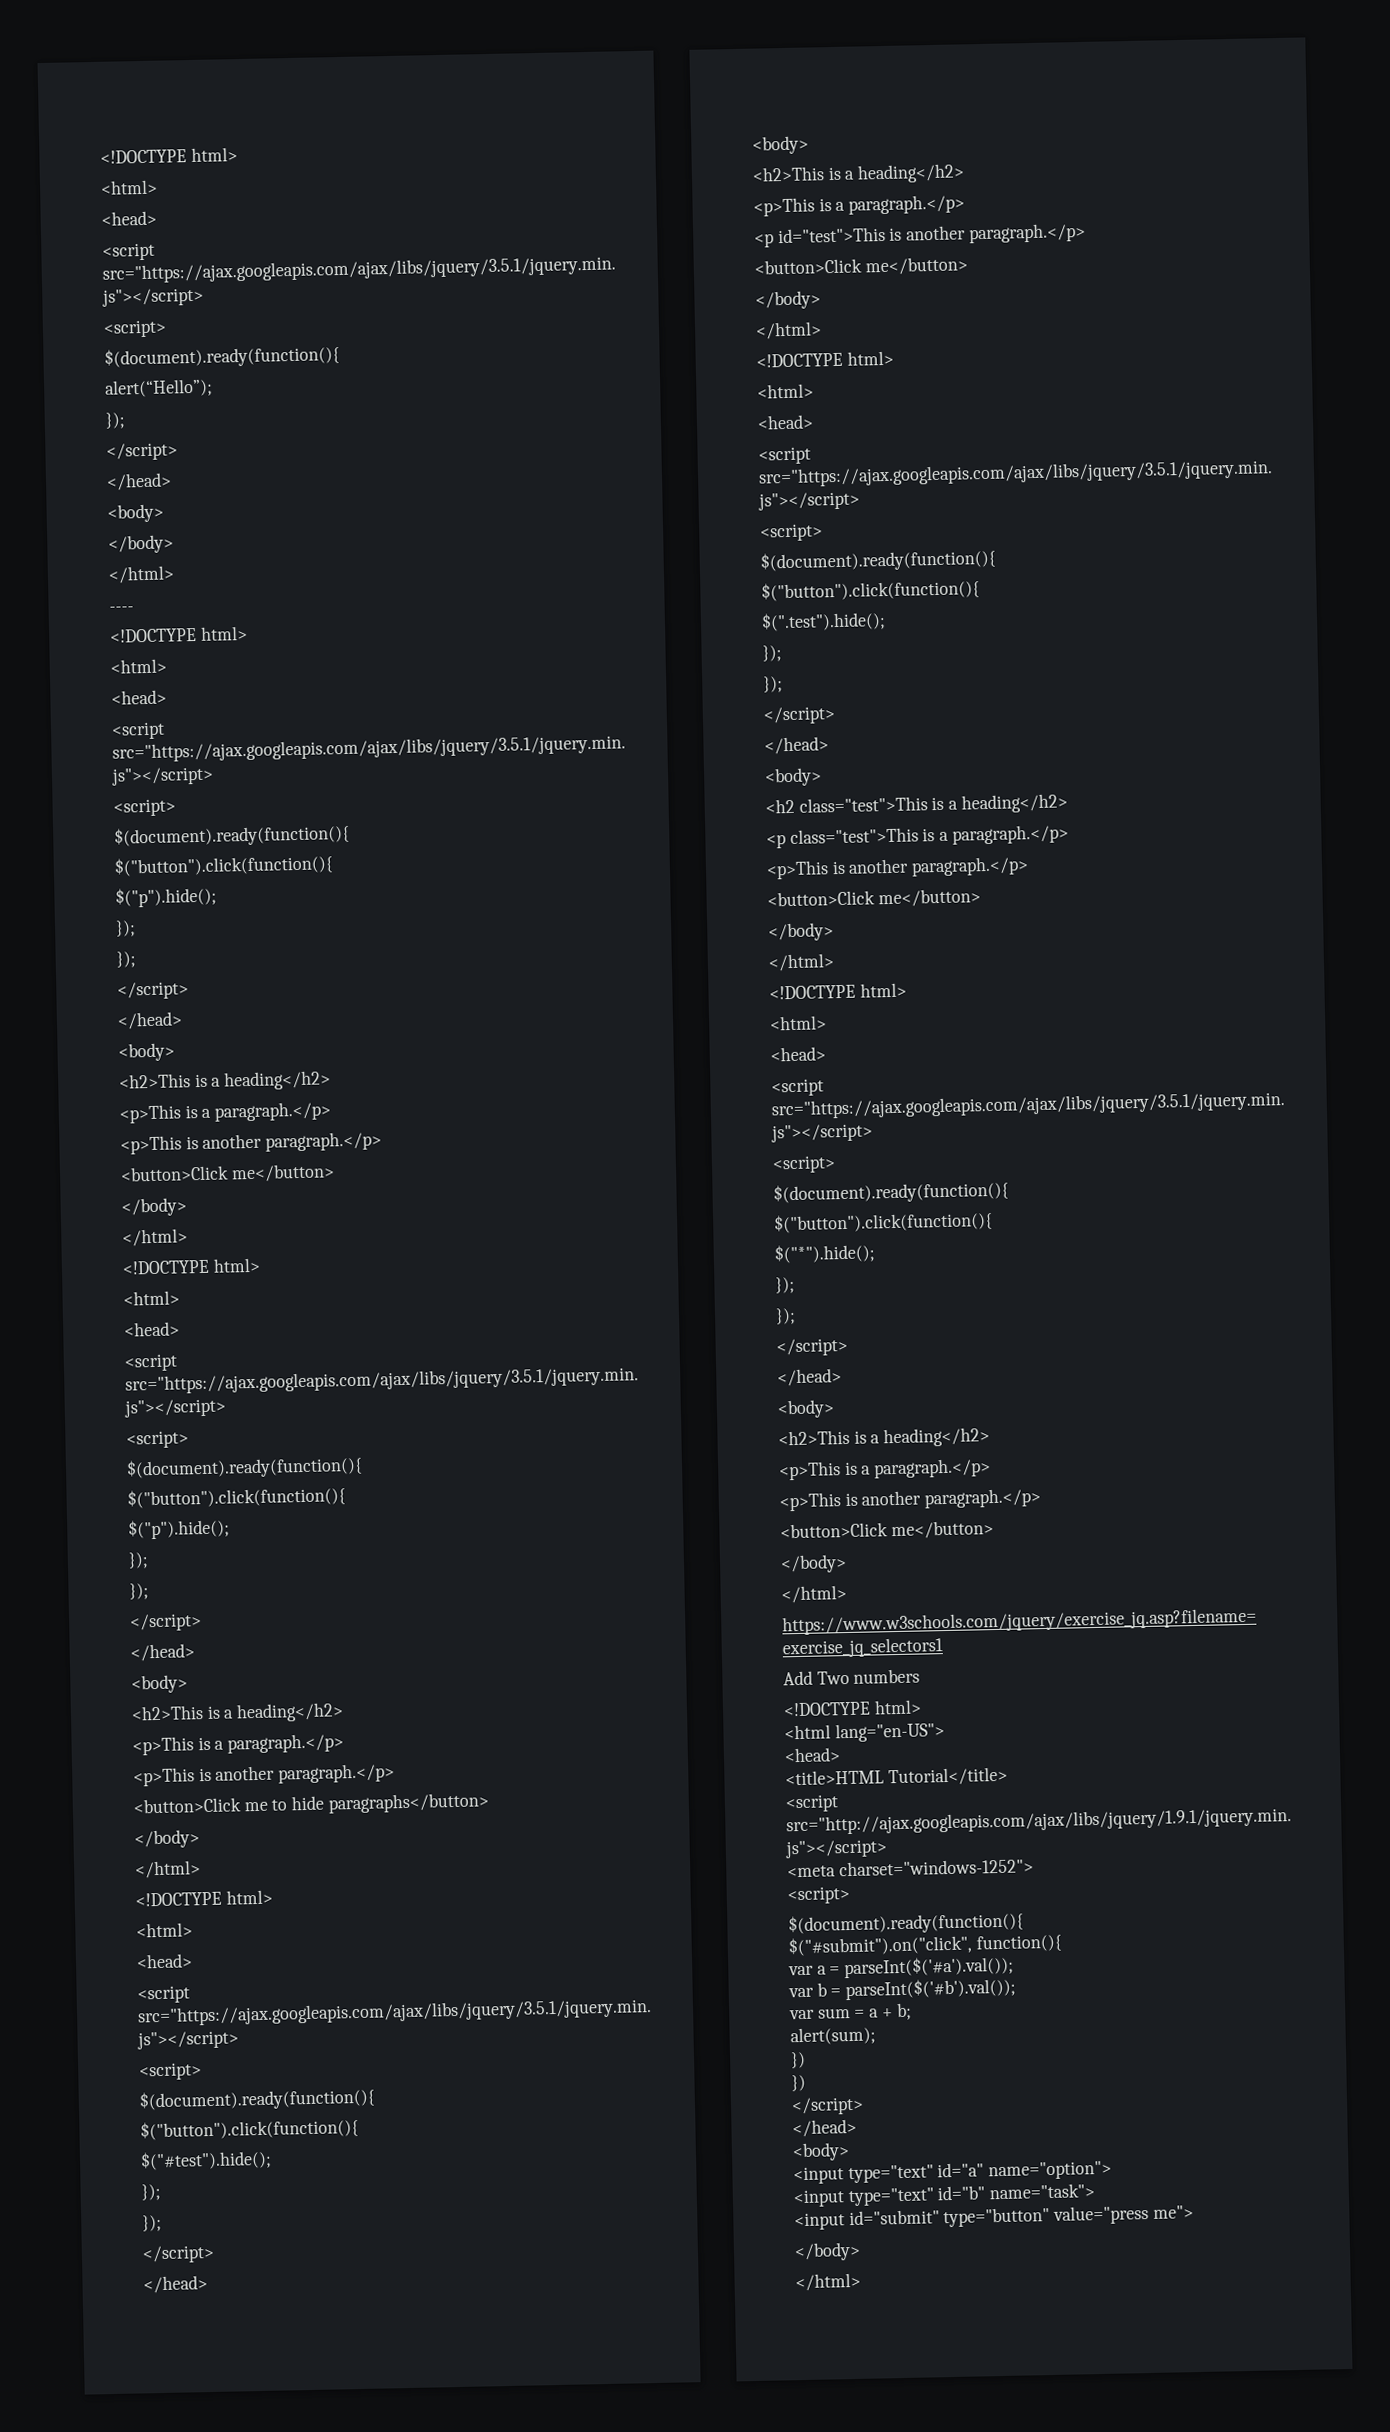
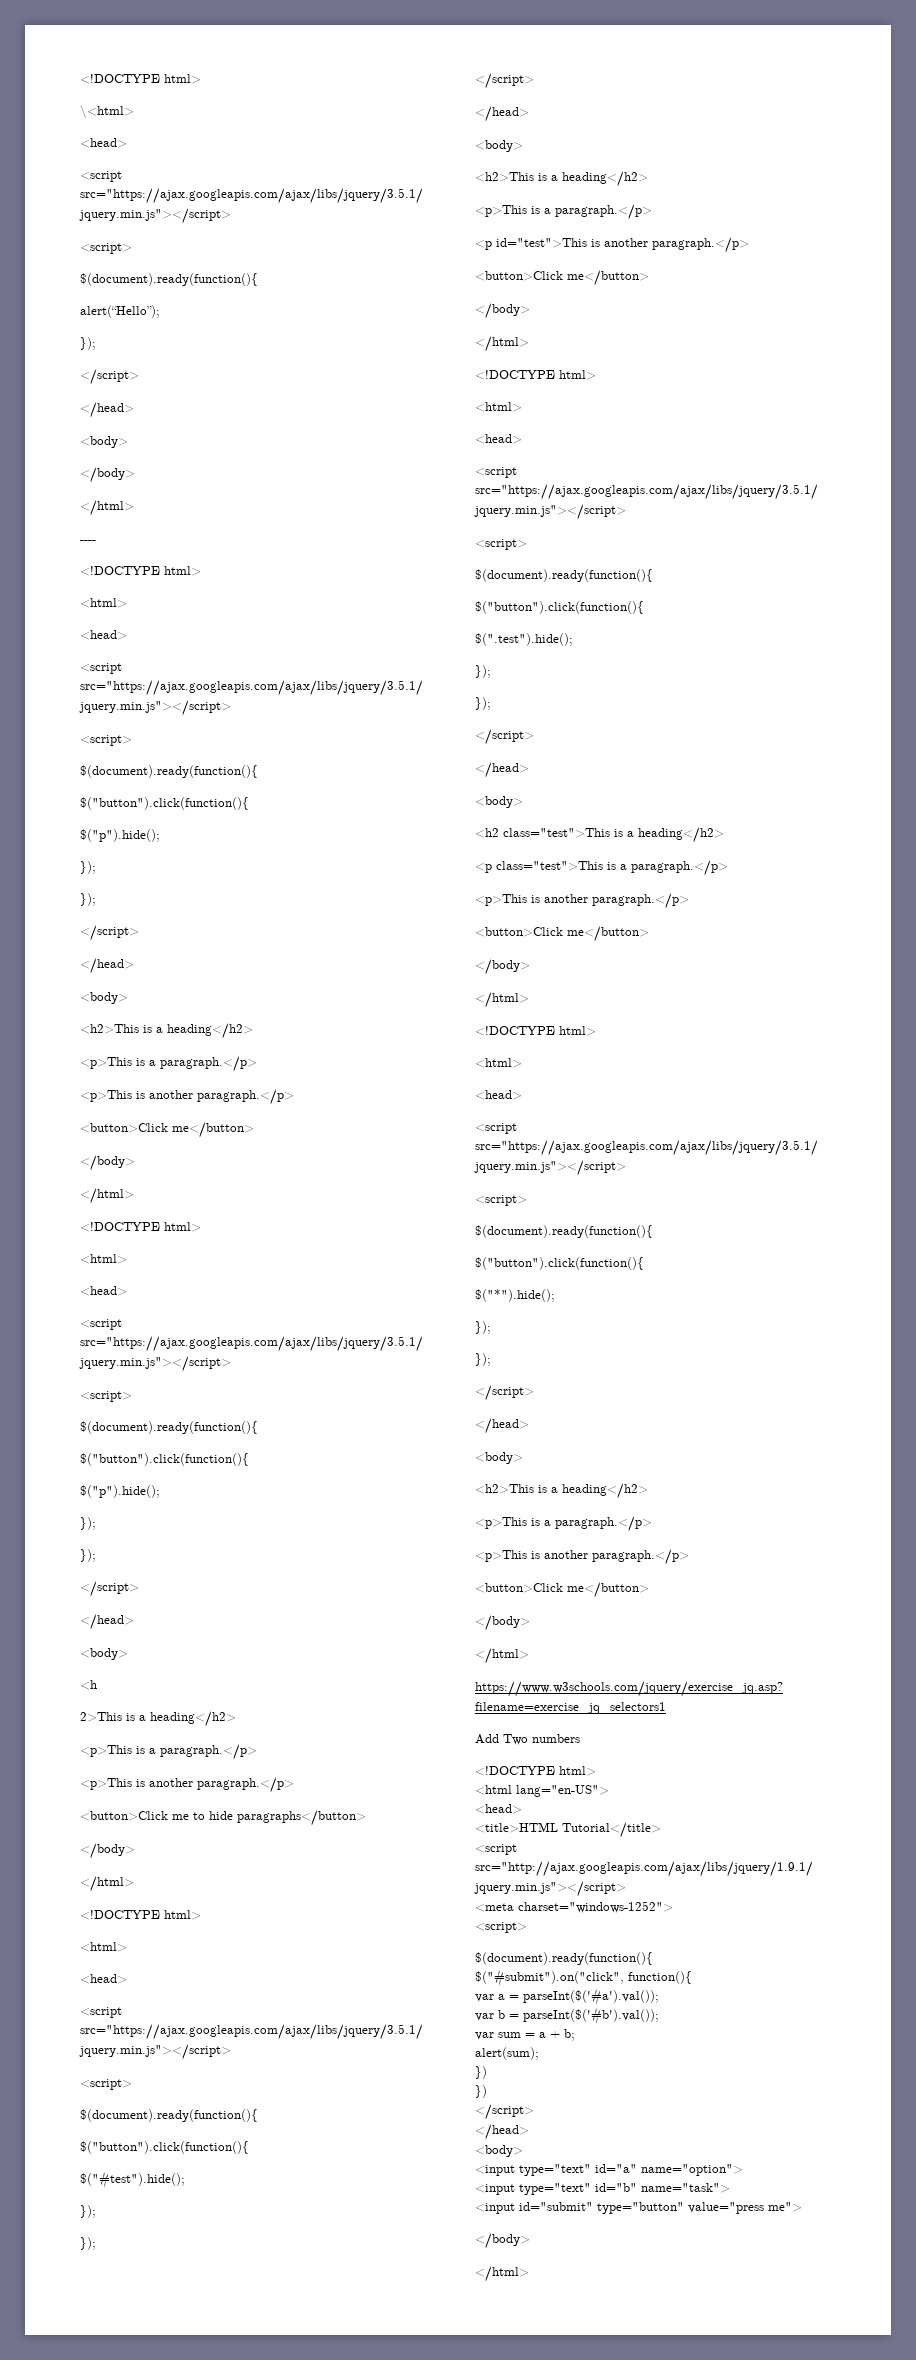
[100,147,238,164] [100,179,158,195] <!DOCTYPE html> // <html> -> [80,74,201,84] [80,105,134,119] <!DOCTYPE html> // \<html>
[131,1705,204,1721] <h2>This -> [80,1680,97,1690] [80,1712,122,1722] <h // 2>This

